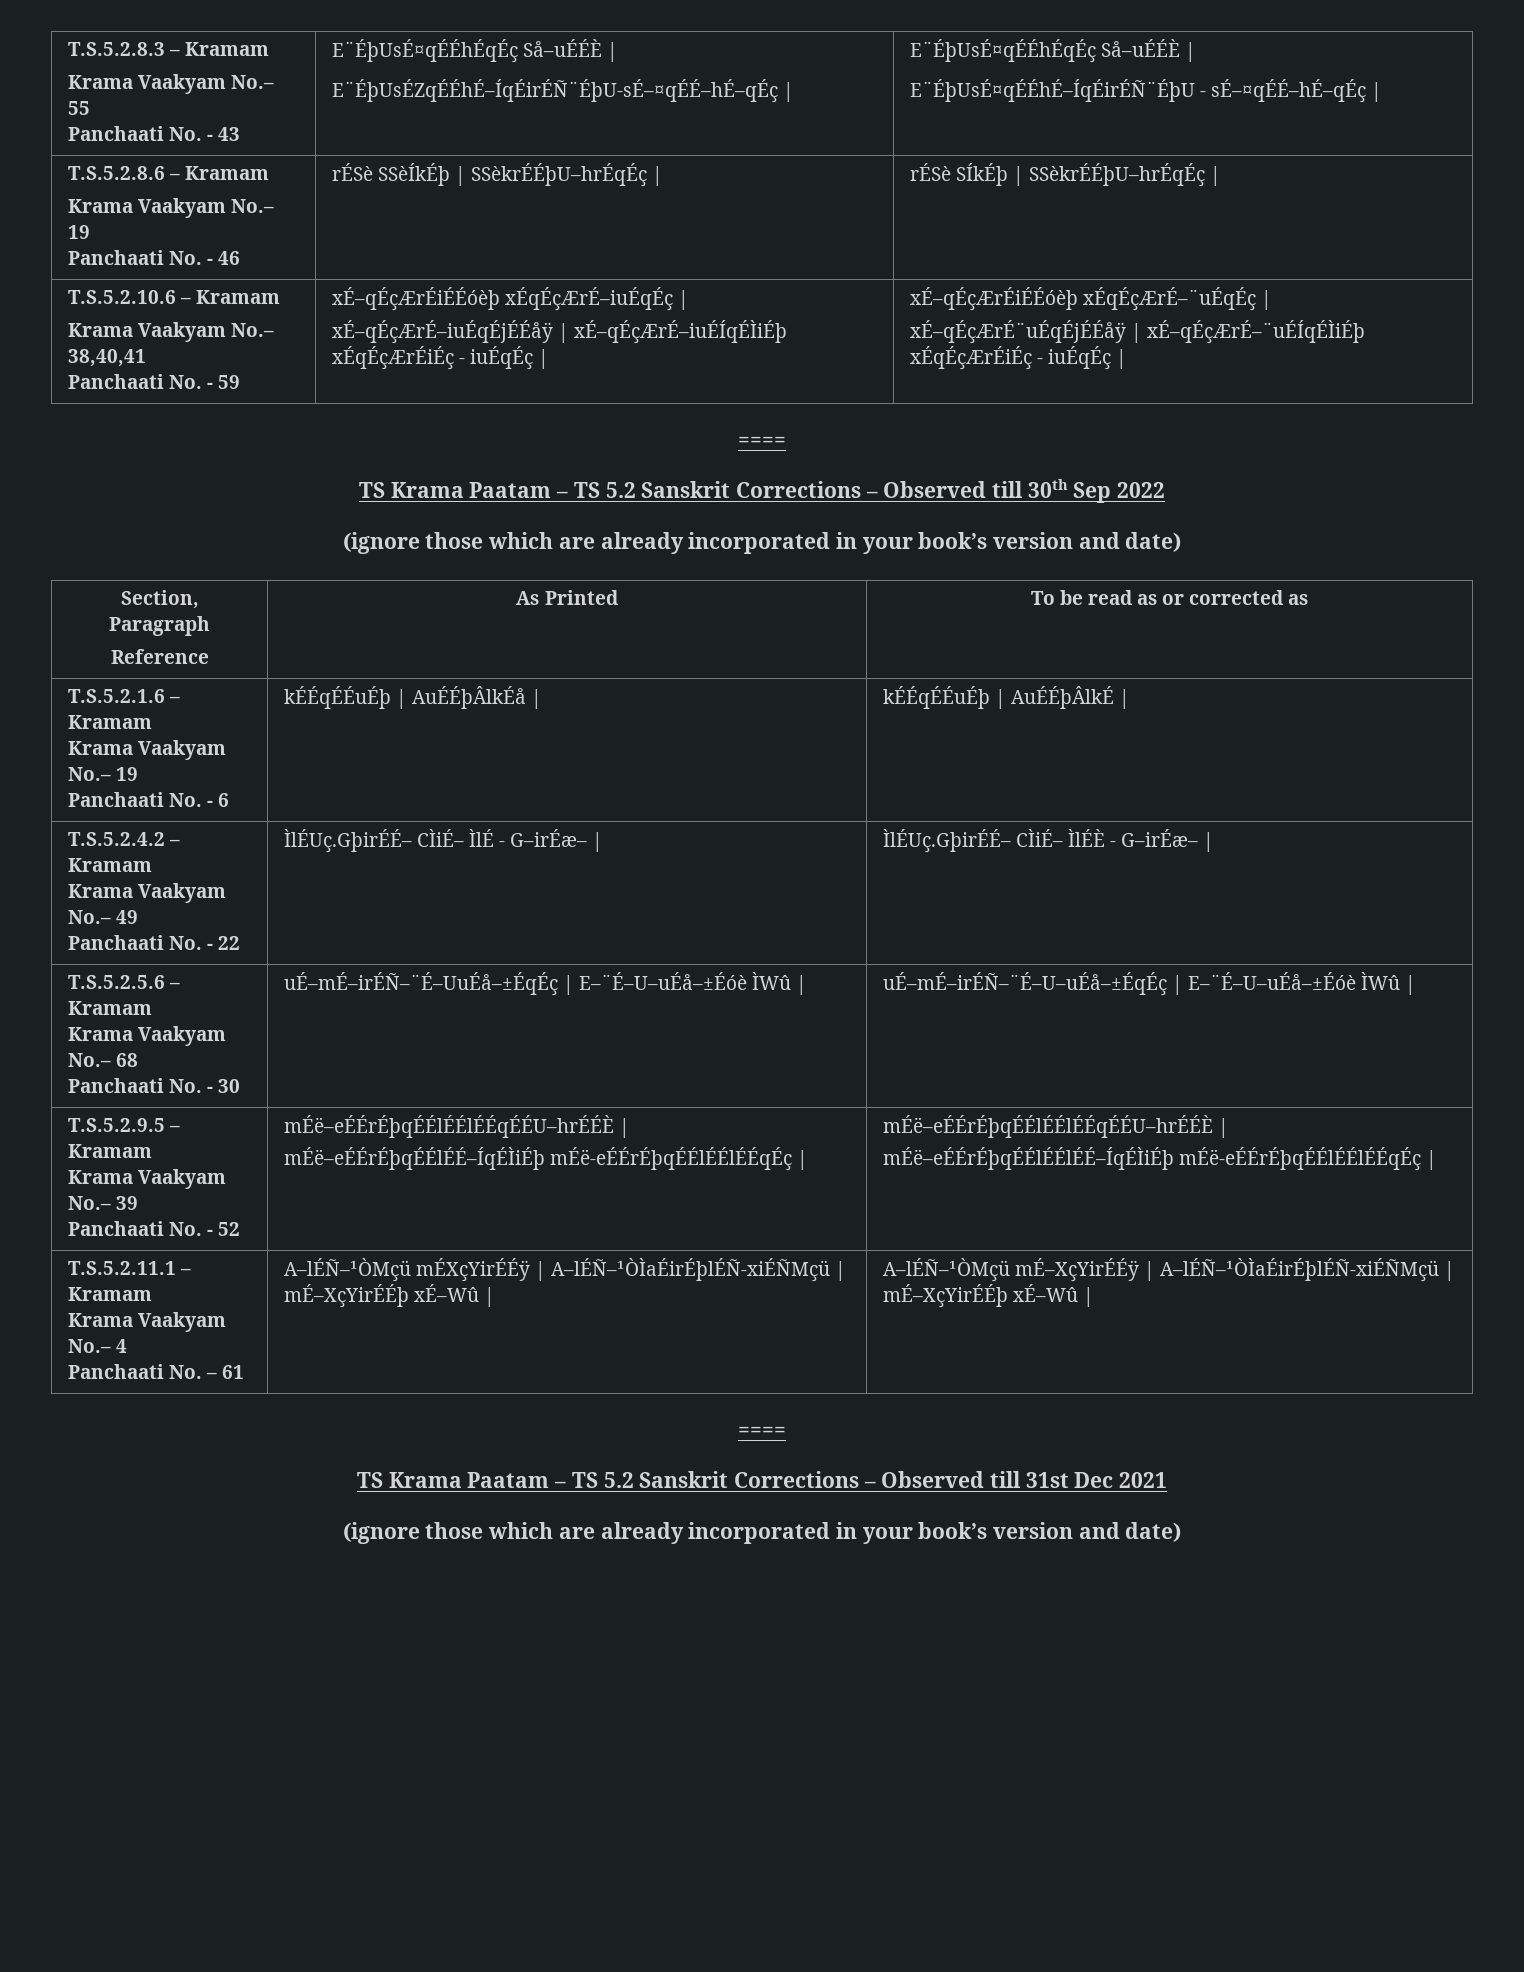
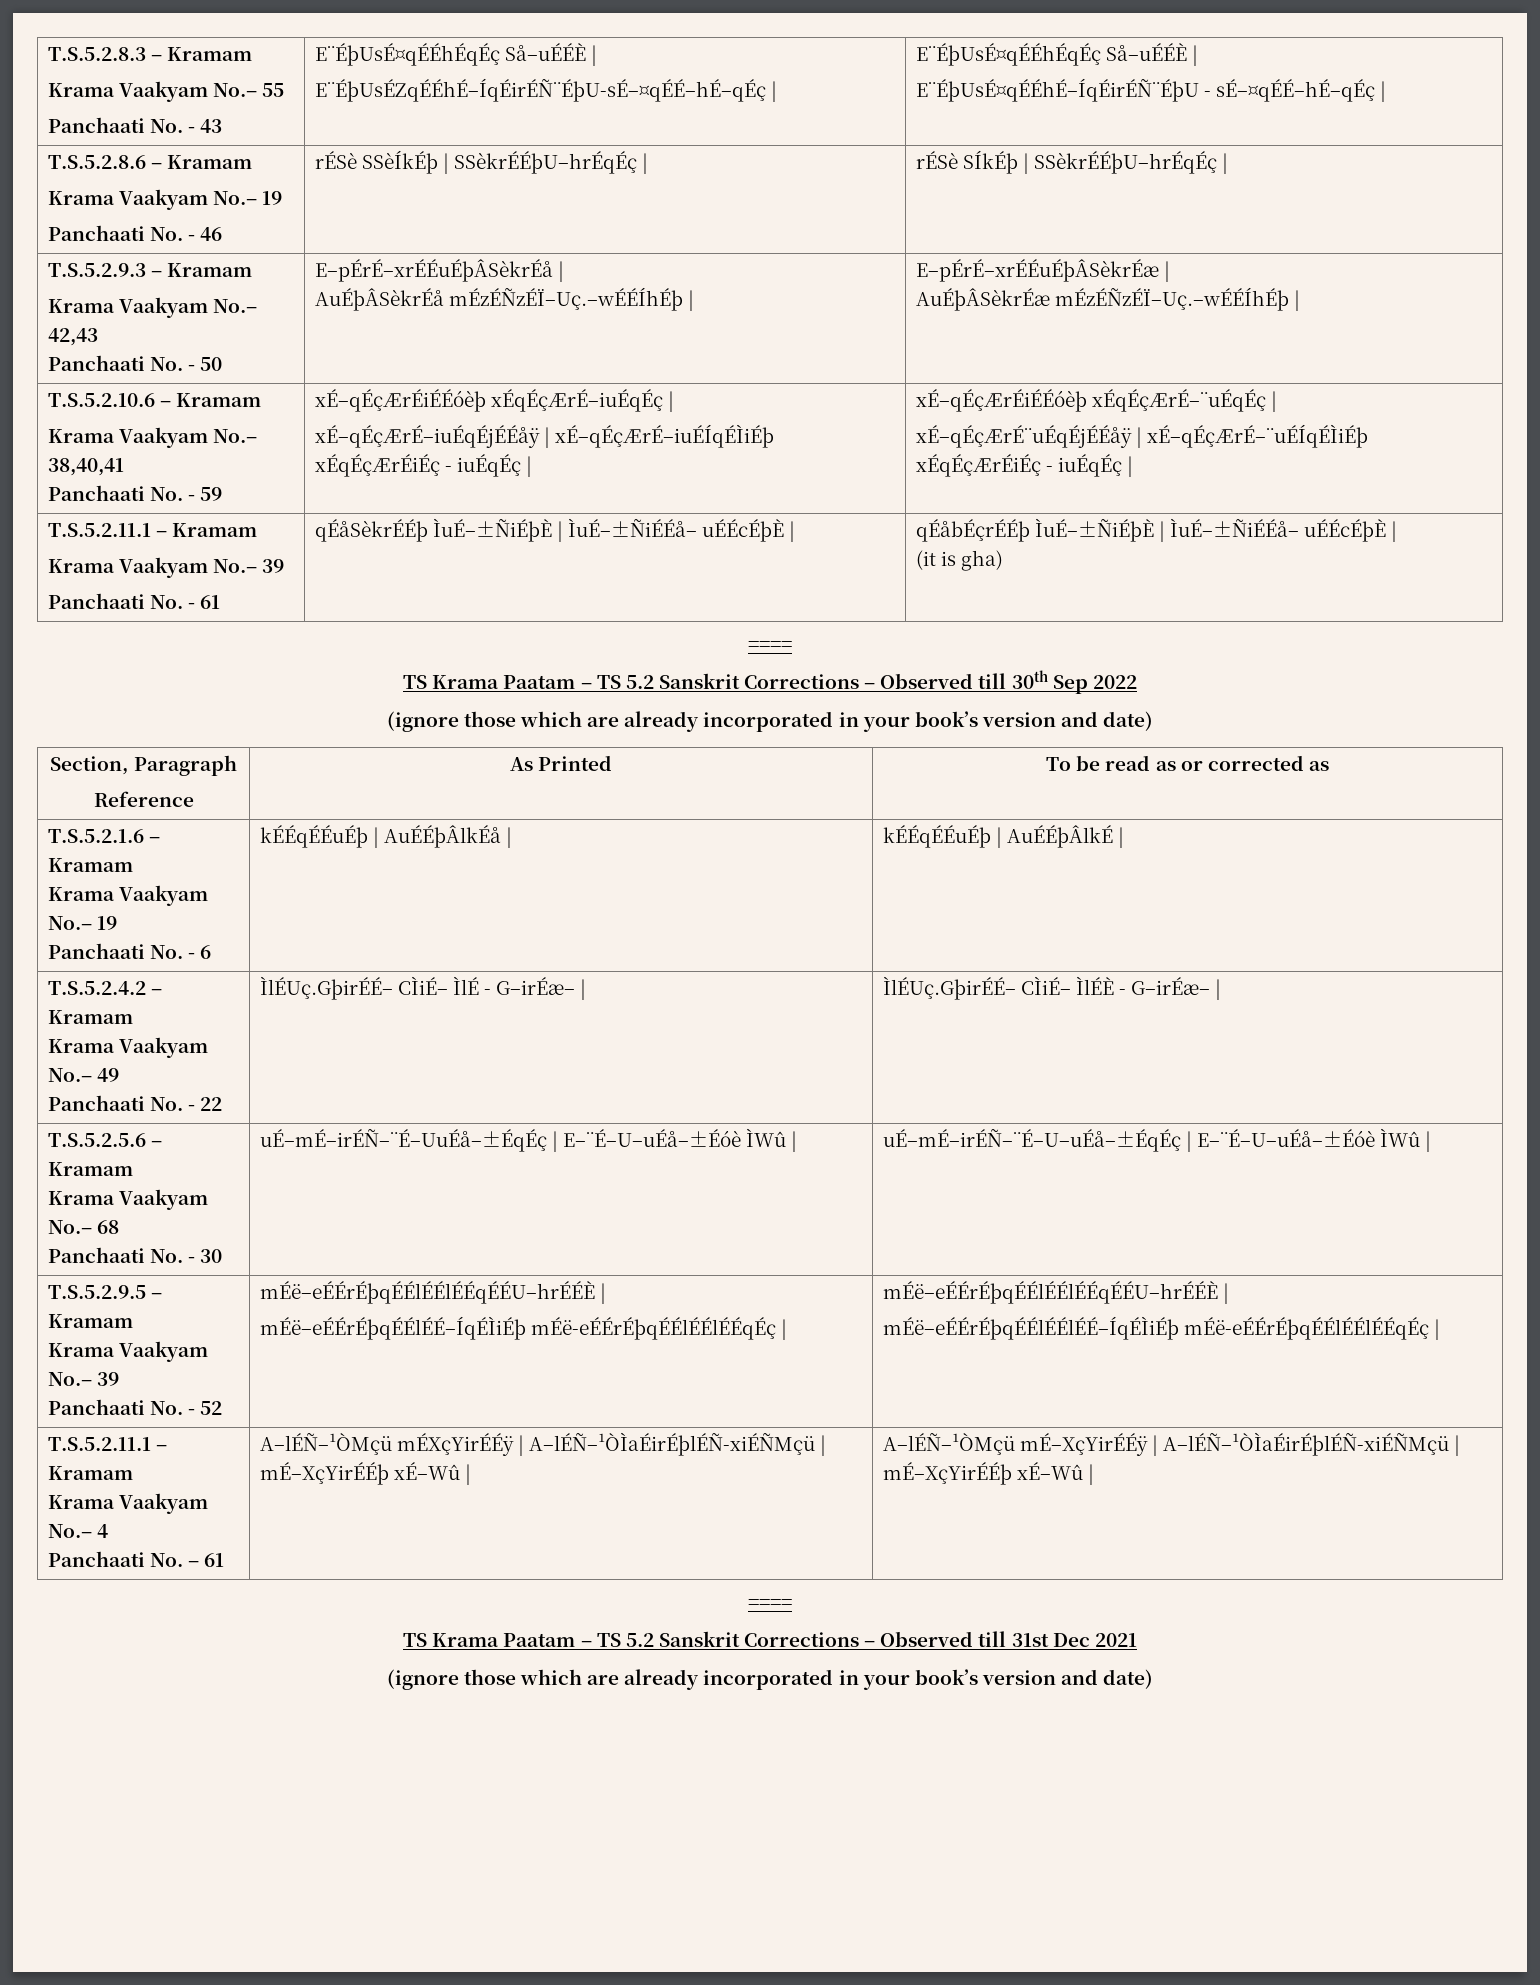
(1222, 176) none -> [47,263,252,277] [47,297,257,318] [47,328,98,346] [47,355,223,371] [314,259,564,282] [314,287,694,311] [915,259,1170,282] [915,287,1300,311] // T.S.5.2.9.3 – Kramam // Krama Vaakyam No.– 42,43 // Panchaati No. - 50 | E–pÉrÉ–xrÉÉuÉþÂSèkrÉå | // AuÉþÂSèkrÉå mÉzÉÑzÉÏ–Uç.–wÉÉÍhÉþ | | E–pÉrÉ–xrÉÉuÉþÂSèkrÉæ | // AuÉþÂSèkrÉæ mÉzÉÑzÉÏ–Uç.–wÉÉÍhÉþ |
(1127, 359) none -> [47,523,257,537] [47,557,285,578] [47,593,221,609] [314,518,796,542] [915,518,1398,542] [915,550,1003,571] // T.S.5.2.11.1 – Kramam // Krama Vaakyam No.– 39 // Panchaati No. - 61 | qÉåSèkrÉÉþ ÌuÉ–±ÑiÉþÈ | ÌuÉ–±ÑiÉÉå– uÉÉcÉþÈ | | qÉåbÉçrÉÉþ ÌuÉ–±ÑiÉþÈ | ÌuÉ–±ÑiÉÉå– uÉÉcÉþÈ | // (it is gha)

